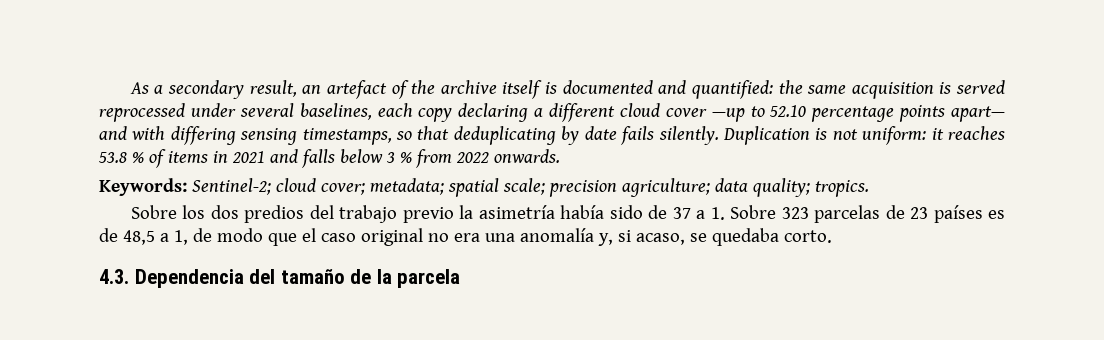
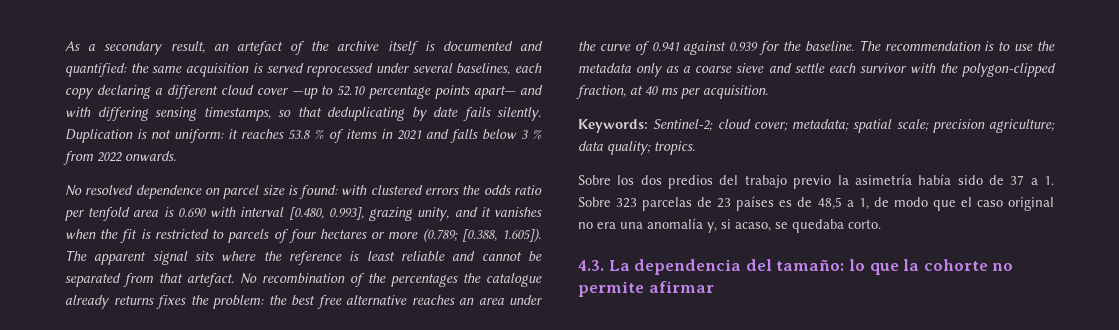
(560, 156) none -> [65,185,543,199] [65,207,542,221] [65,228,541,243] [65,250,542,265] [65,273,542,287] [65,295,543,309] [578,40,1055,55] [578,63,1056,77] [576,85,768,99] // No resolved dependence on parcel size is found: with clustered errors the odds ratio per tenfold area is 0.690 with interval [0.480, 0.993], grazing unity, and it vanishes when the fit is restricted to parcels of four hectares or more (0.789; [0.388, 1.605]). The apparent signal sits where the reference is least reliable and cannot be separated from that artefact. No recombination of the percentages the catalogue already returns fixes the problem: the best free alternative reaches an area under the curve of 0.941 against 0.939 for the baseline. The recommendation is to use the metadata only as a coarse sieve and settle each survivor with the polygon-clipped fraction, at 40 ms per acquisition.
[134,269,461,288] Dependencia del tamaño de la parcela -> [608,259,1014,275] [578,281,714,297] La dependencia del tamaño: lo que la cohorte no permite afirmar

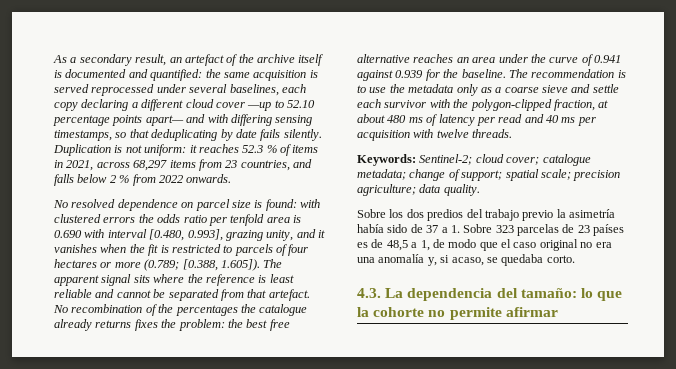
[288,130,311,140] 53.8 -> [242,145,264,153] 52.3
[396,130,422,140] 2021 -> [66,159,290,171] 2021, across 68,297 items from 23 countries,
[520,130,528,139] 3 -> [109,175,116,183] 2
[645,85,768,99] 40 ms per acquisition. -> [357,114,596,126] [357,129,513,141] about 480 ms of latency per read and 40 ms per acquisition with twelve threads.
[792,119,849,131] metadata; -> [542,154,591,166] [357,169,503,181] catalogue metadata; change of support;
[607,141,695,155] quality; tropics. -> [443,184,480,196] quality.

